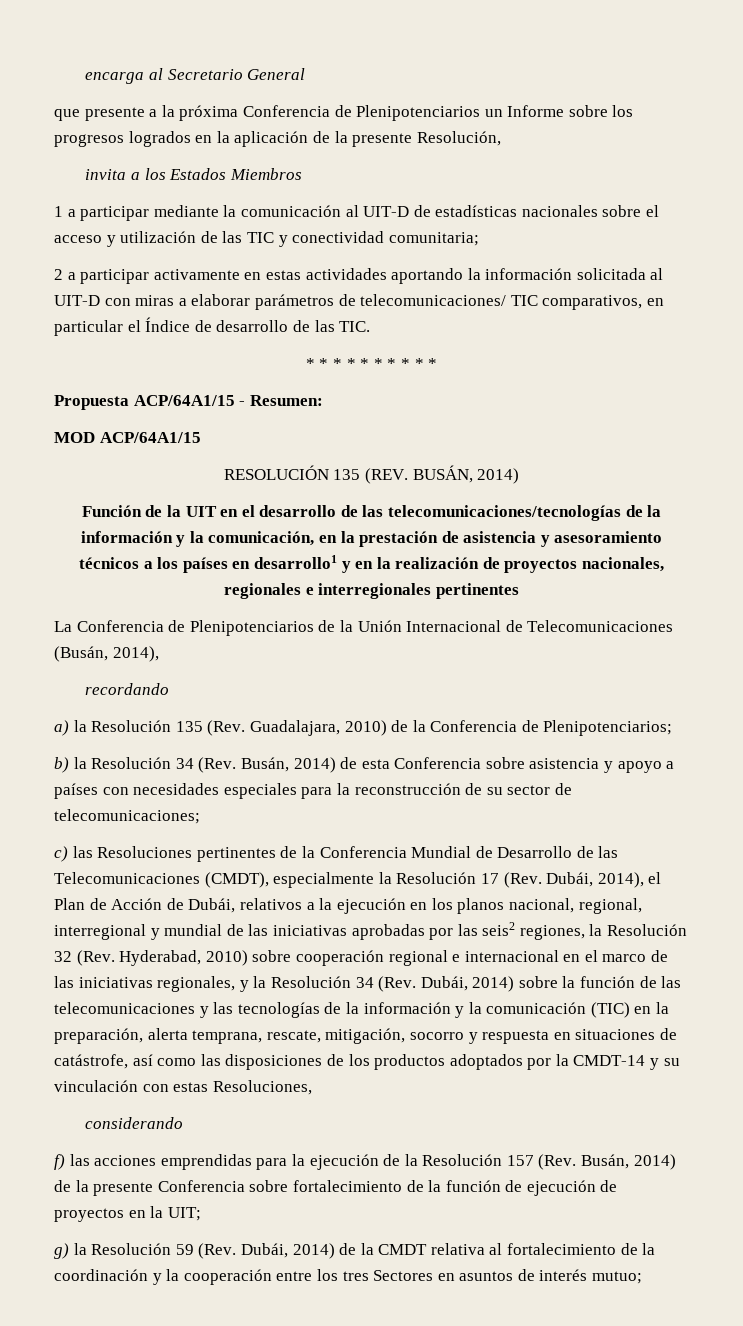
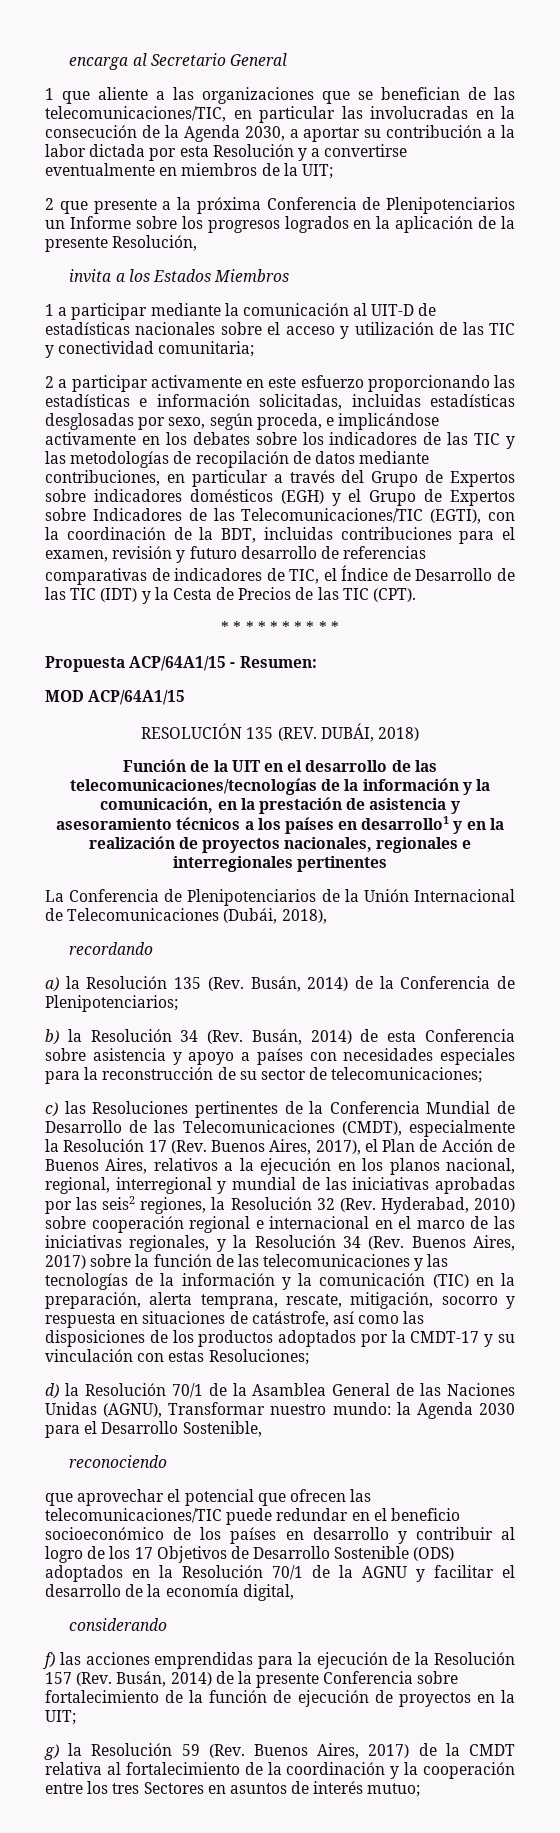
(306, 74) none -> [45,87,515,104] [45,106,515,123] [45,125,515,142] [45,144,408,161] [45,163,333,179] [45,198,54,210] 1 que aliente a las organizaciones que se benefician de las telecomunicaciones/TIC, en particular las involucradas en la consecución de la Agenda 2030, a aportar su contribución a la labor dictada por esta Resolución y a convertirse eventualmente en miembros de la UIT; // 2
[265,268,664,284] [54,294,664,310] [54,320,123,336] estas actividades aportando la información solicitada al UIT-D con miras a elaborar parámetros de telecomunicaciones/ TIC comparativos, en particular -> [268,375,515,392] [45,394,515,410] [45,413,440,430] [45,432,515,449] [45,451,430,468] [45,470,515,487] [45,489,515,506] [45,508,515,524] [45,527,515,544] [45,546,427,563] [45,568,320,585] este esfuerzo proporcionando las estadísticas e información solicitadas, incluidas estadísticas desglosadas por sexo, según proceda, e implicándose activamente en los debates sobre los indicadores de las TIC y las metodologías de recopilación de datos mediante contribuciones, en particular a través del Grupo de Expertos sobre indicadores domésticos (EGH) y el Grupo de Expertos sobre Indicadores de las Telecomunicaciones/TIC (EGTI), con la coordinación de la BDT, incluidas contribuciones para el examen, revisión y futuro desarrollo de referencias comparativas de indicadores de TIC,
[216,320,371,332] desarrollo de las TIC. -> [415,568,515,581] [45,587,417,604] Desarrollo de las TIC (IDT) y la Cesta de Precios de las TIC (CPT).
[412,465,520,484] BUSÁN, 2014) -> [320,723,419,742] DUBÁI, 2018)
[54,646,159,662] (Busán, 2014), -> [223,908,327,924] (Dubái, 2018),
[249,720,387,736] Guadalajara, 2010) -> [250,976,349,992] Busán, 2014)
[546,872,644,888] Dubái, 2014), -> [211,1139,361,1155] Buenos Aires, 2017),
[188,898,236,913] Dubái, -> [45,1158,148,1174] Buenos Aires,
[420,976,515,992] Dubái, 2014) -> [411,1235,515,1251] [45,1255,86,1269] Buenos Aires, 2017)
[573,1055,646,1066] CMDT-14 -> [410,1331,480,1343] CMDT-17
[212,1080,312,1095] Resoluciones, -> [208,1349,309,1365] [45,1383,515,1399] [45,1402,516,1419] [45,1421,262,1438] [69,1455,168,1468] [45,1489,372,1506] [45,1508,460,1525] [45,1527,515,1544] [45,1546,455,1563] [45,1565,515,1582] [45,1584,294,1601] Resoluciones; // d) la Resolución 70/1 de la Asamblea General de las Naciones Unidas (AGNU), Transformar nuestro mundo: la Agenda 2030 para el Desarrollo Sostenible, // reconociendo // que aprovechar el potencial que ofrecen las telecomunicaciones/TIC puede redundar en el beneficio socioeconómico de los países en desarrollo y contribuir al logro de los 17 Objetivos de Desarrollo Sostenible (ODS) adoptados en la Resolución 70/1 de la AGNU y facilitar el desarrollo de la economía digital,
[240,1243,335,1259] Dubái, 2014) -> [253,1743,410,1759] Buenos Aires, 2017)

